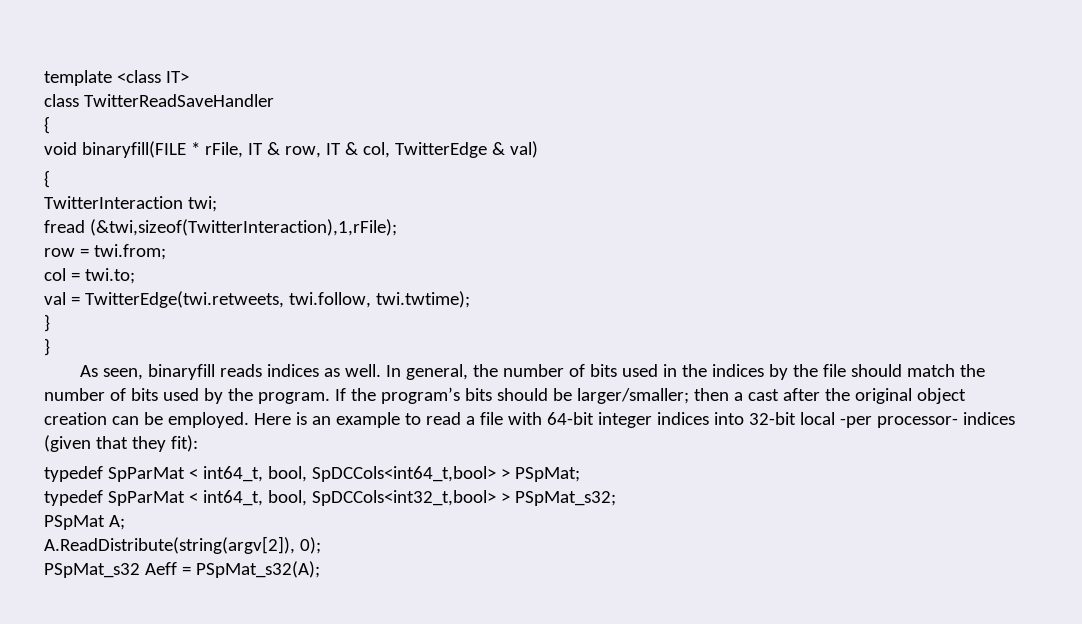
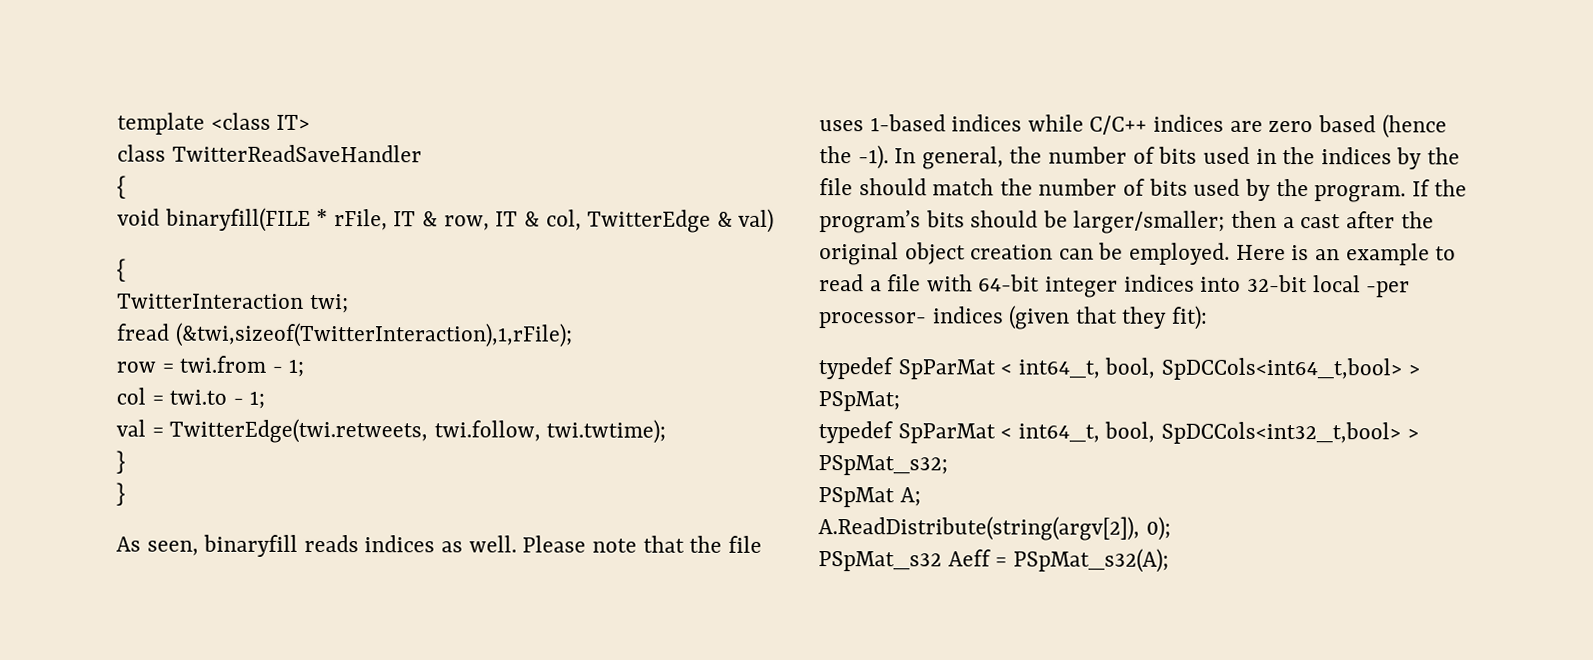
[93,244,166,260] twi.from; -> [179,355,305,377] twi.from - 1;
[84,268,135,284] twi.to; -> [169,389,266,409] twi.to - 1;
(381, 370) none -> [522,535,762,553] [819,114,1447,139] [819,145,889,170] Please note that the file uses 1-based indices while C/C++ indices are zero based (hence the -1).

